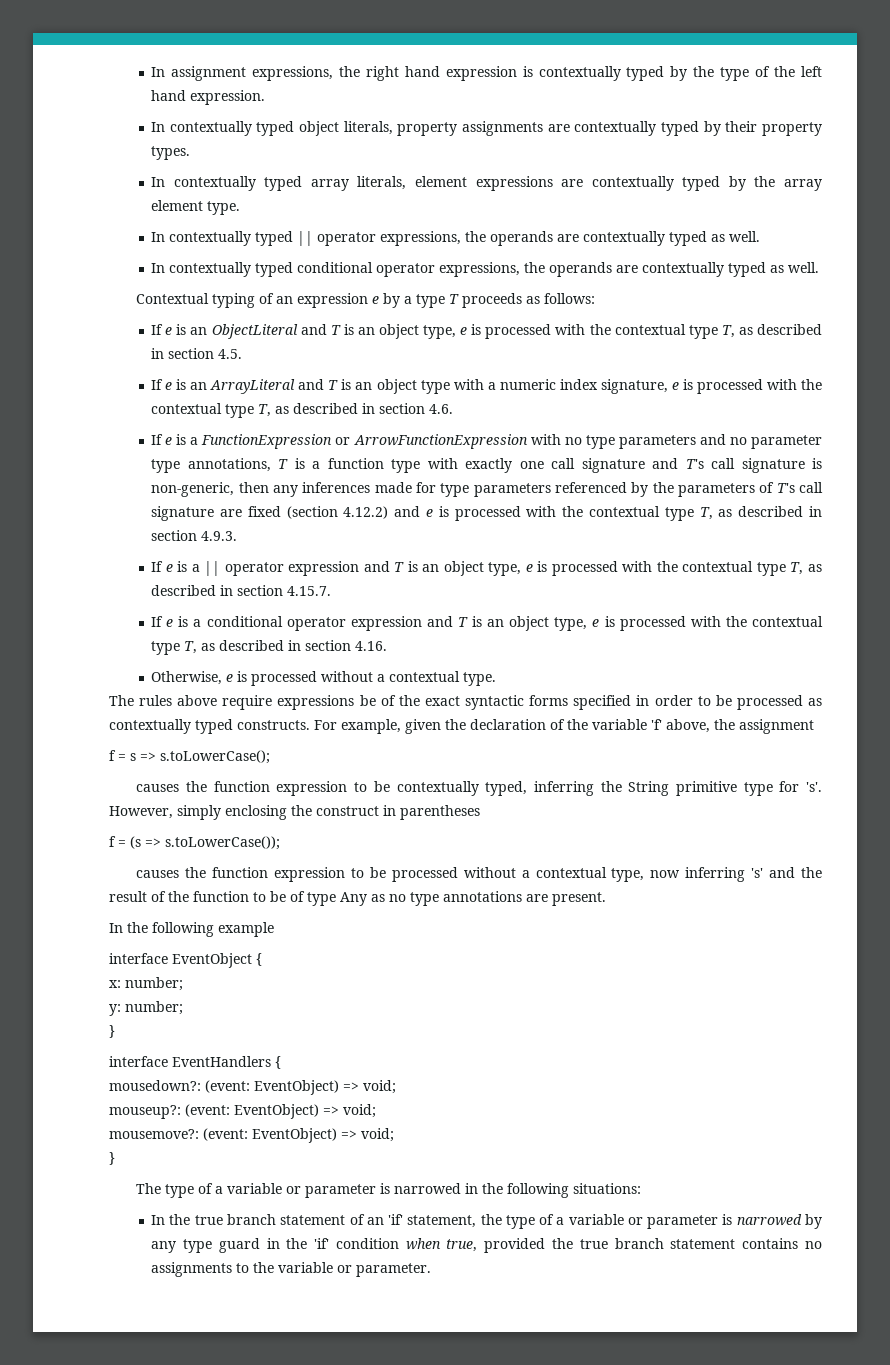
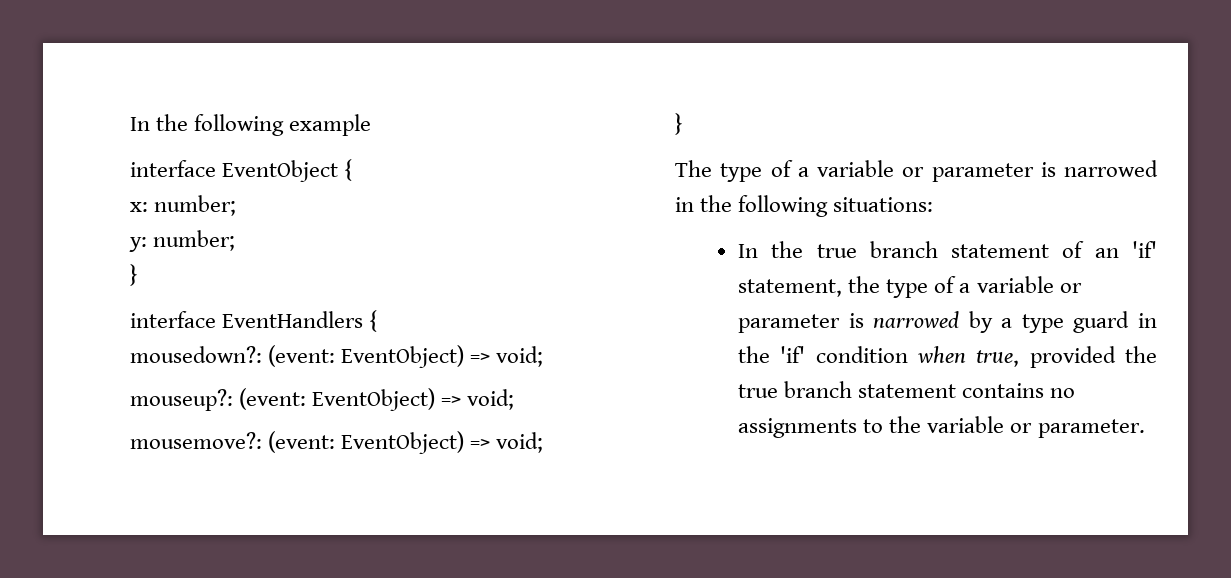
[151,66,823,81] [151,90,266,105] [151,121,822,136] [151,146,191,160] [151,176,822,191] [151,200,241,215] [151,231,761,246] [151,262,820,277] [136,293,596,308] [151,324,822,339] [151,348,243,359] [151,379,822,394] [151,403,454,418] [151,434,822,449] [151,458,822,473] [151,482,823,497] [151,506,822,521] [151,530,238,541] [151,561,822,576] [151,585,332,596] [151,616,823,631] [151,640,388,655] [151,671,497,686] [109,695,823,710] [109,719,814,734] [109,750,270,764] [136,781,823,796] [109,805,480,820] [109,836,280,850] [136,867,823,882] [109,891,606,906] [109,923,123,933] In assignment expressions, the right hand expression is contextually typed by the type of the left hand expression. // In contextually typed object literals, property assignments are contextually typed by their property types. // In contextually typed array literals, element expressions are contextually typed by the array element type. // In contextually typed || operator expressions, the operands are contextually typed as well. // In contextually typed conditional operator expressions, the operands are contextually typed as well. // Contextual typing of an expression e by a type T proceeds as follows: // If e is an ObjectLiteral and T is an object type, e is processed with the contextual type T, as described in section 4.5. // If e is an ArrayLiteral and T is an object type with a numeric index signature, e is processed with the contextual type T, as described in section 4.6. // If e is a FunctionExpression or ArrowFunctionExpression with no type parameters and no parameter type annotations, T is a function type with exactly one call signature and T's call signature is non-generic, then any inferences made for type parameters referenced by the parameters of T's call signature are fixed (section 4.12.2) and e is processed with the contextual type T, as described in section 4.9.3. // If e is a || operator expression and T is an object type, e is processed with the contextual type T, as described in section 4.15.7. // If e is a conditional operator expression and T is an object type, e is processed with the contextual type T, as described in section 4.16. // Otherwise, e is processed without a contextual type. // The rules above require expressions be of the exact syntactic forms specified in order to be processed as contextually typed constructs. For example, given the declaration of the variable 'f' above, the assignment // f = s => s.toLowerCase(); // causes the function expression to be contextually typed, inferring the String primitive type for 's'. However, simply enclosing the construct in parentheses // f = (s => s.toLowerCase()); // causes the function expression to be processed without a contextual type, now inferring 's' and the result of the function to be of type Any as no type annotations are present. // In -> [130,117,150,131] In
[151,1241,177,1253] any -> [1001,318,1013,328] a

